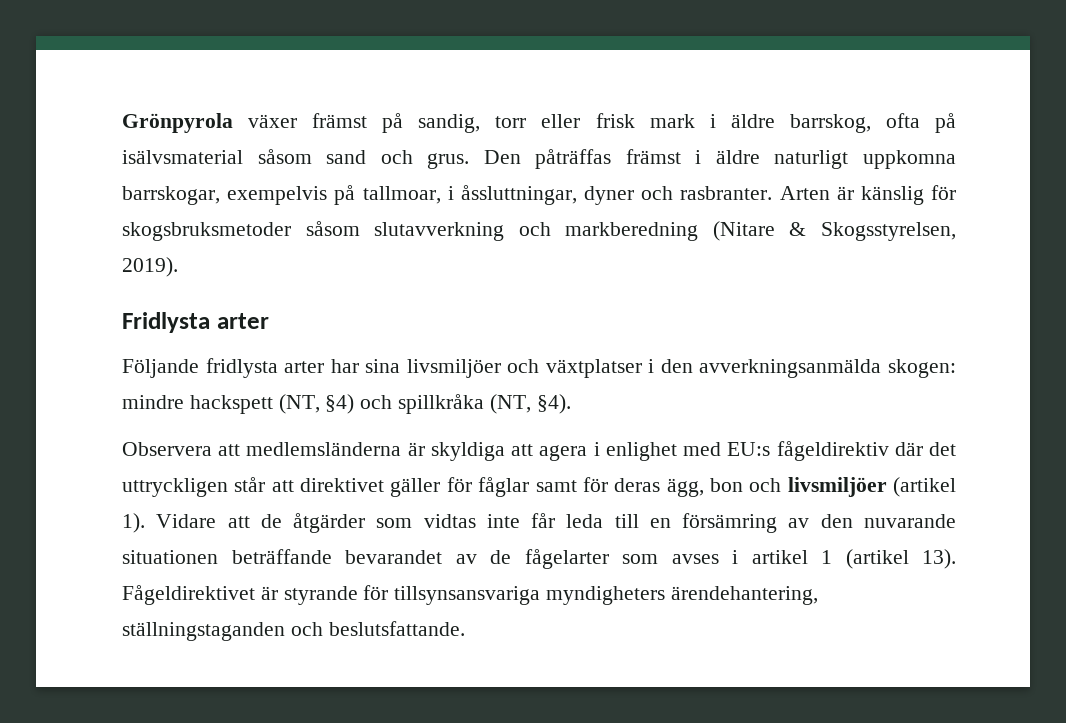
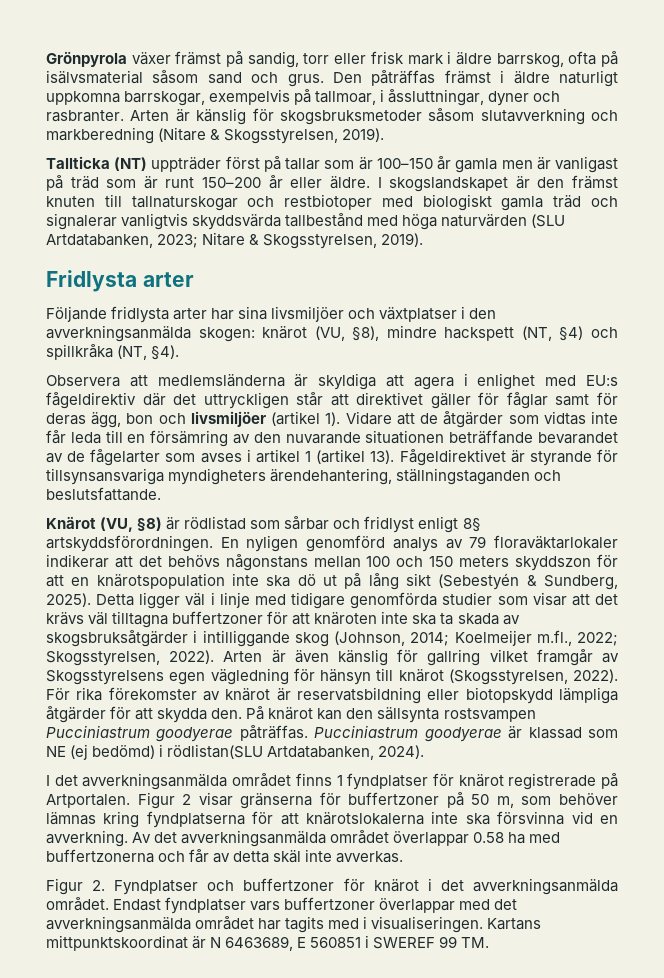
(178, 267) none -> [46,156,618,173] [46,175,619,192] [46,194,618,211] [46,213,566,230] [46,232,424,249] // Tallticka (NT) uppträder först på tallar som är 100–150 år gamla men är vanligast på träd som är runt 150–200 år eller äldre. I skogslandskapet är den främst knuten till tallnaturskogar och restbiotoper med biologiskt gamla träd och signalerar vanligtvis skyddsvärda tallbestånd med höga naturvärden (SLU Artdatabanken, 2023; Nitare & Skogsstyrelsen, 2019).
(956, 368) none -> [262,326,380,341] knärot (VU, §8),
(465, 628) none -> [46,516,481,533] [46,535,618,552] [46,554,619,571] [46,573,618,590] [46,592,618,609] [46,611,520,628] [46,630,618,647] [46,649,619,666] [46,668,618,685] [46,687,618,704] [46,706,536,723] [46,725,619,742] [46,744,425,760] [46,773,618,790] [46,792,619,809] [46,811,618,828] [46,830,561,847] [46,849,404,863] [46,878,618,895] [46,897,518,914] [46,916,542,933] [46,935,490,951] // Knärot (VU, §8) är rödlistad som sårbar och fridlyst enligt 8§ artskyddsförordningen. En nyligen genomförd analys av 79 floraväktarlokaler indikerar att det behövs någonstans mellan 100 och 150 meters skyddszon för att en knärotspopulation inte ska dö ut på lång sikt (Sebestyén & Sundberg, 2025). Detta ligger väl i linje med tidigare genomförda studier som visar att det krävs väl tilltagna buffertzoner för att knäroten inte ska ta skada av skogsbruksåtgärder i intilliggande skog (Johnson, 2014; Koelmeijer m.fl., 2022; Skogsstyrelsen, 2022). Arten är även känslig för gallring vilket framgår av Skogsstyrelsens egen vägledning för hänsyn till knärot (Skogsstyrelsen, 2022). För rika förekomster av knärot är reservatsbildning eller biotopskydd lämpliga åtgärder för att skydda den. På knärot kan den sällsynta rostsvampen Pucciniastrum goodyerae påträffas. Pucciniastrum goodyerae är klassad som NE (ej bedömd) i rödlistan(SLU Artdatabanken, 2024). // I det avverkningsanmälda området finns 1 fyndplatser för knärot registrerade på Artportalen. Figur 2 visar gränserna för buffertzoner på 50 m, som behöver lämnas kring fyndplatserna för att knärotslokalerna inte ska försvinna vid en avverkning. Av det avverkningsanmälda området överlappar 0.58 ha med buffertzonerna och får av detta skäl inte avverkas. // Figur 2. Fyndplatser och buffertzoner för knärot i det avverkningsanmälda området. Endast fyndplatser vars buffertzoner överlappar med det avverkningsanmälda området har tagits med i visualiseringen. Kartans mittpunktskoordinat är N 6463689, E 560851 i SWEREF 99 TM.

